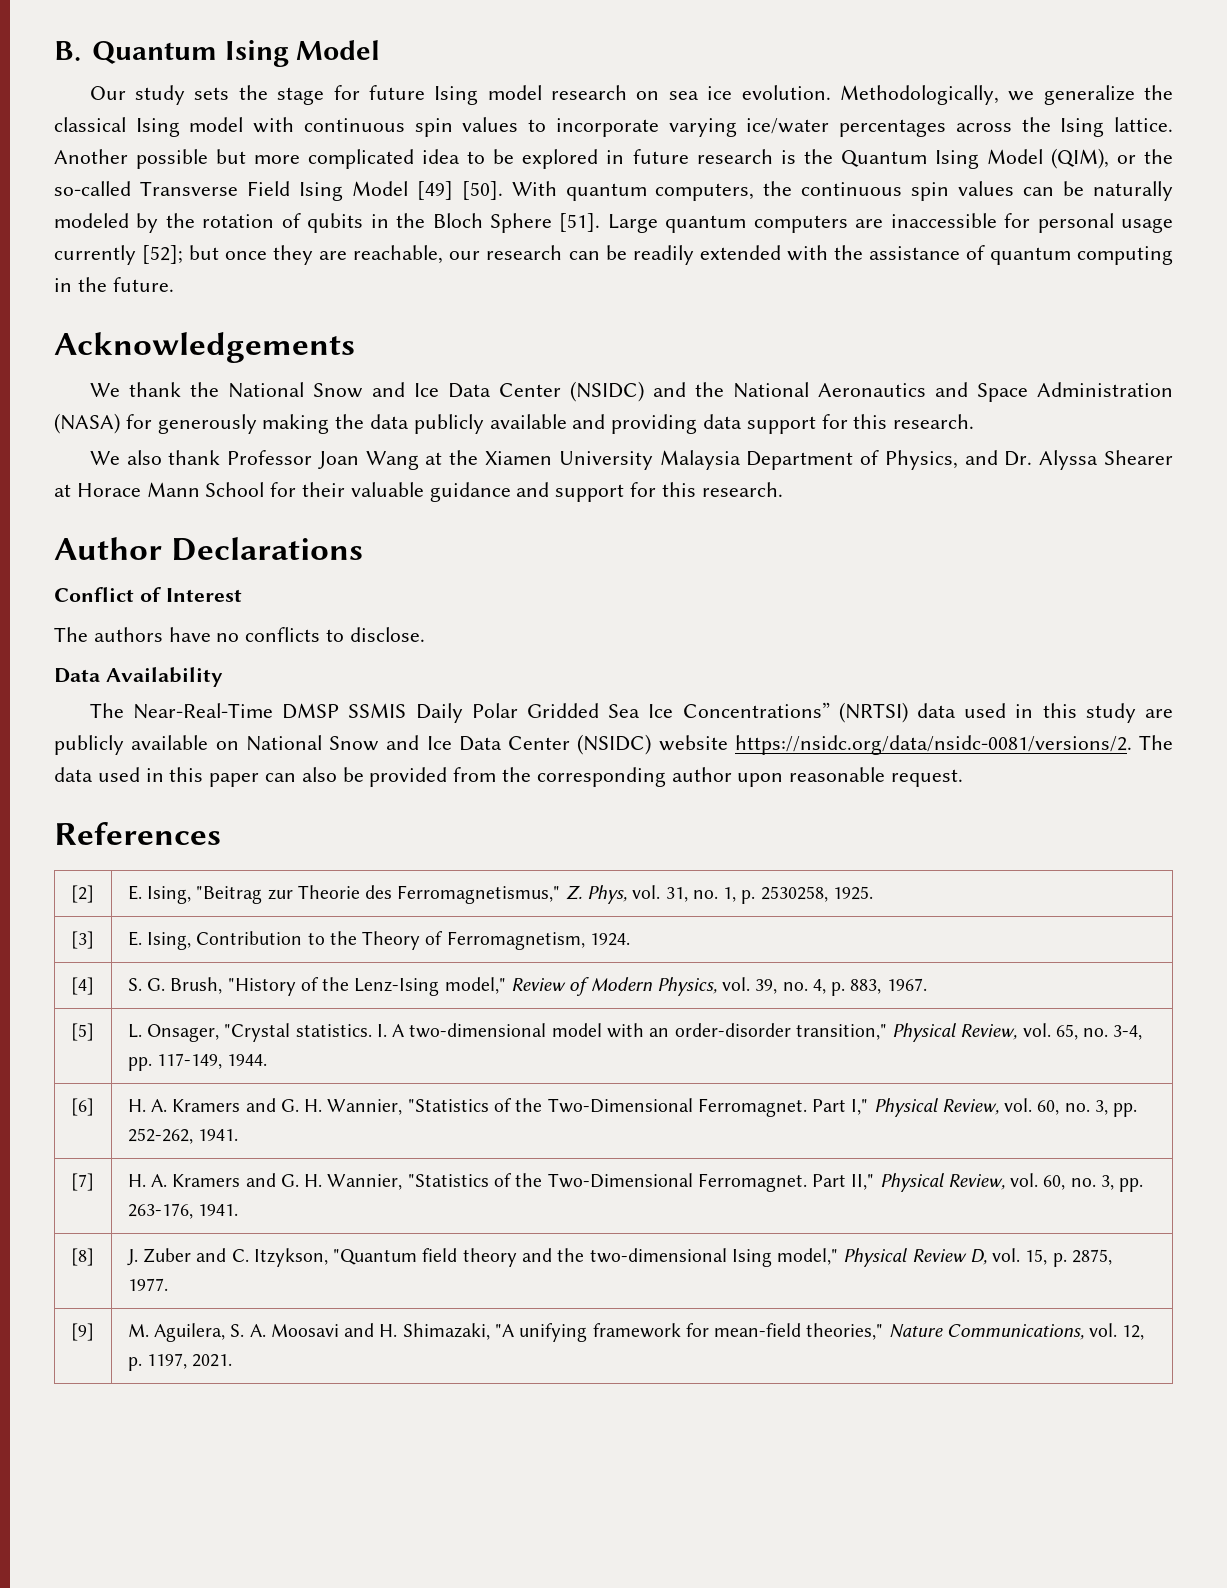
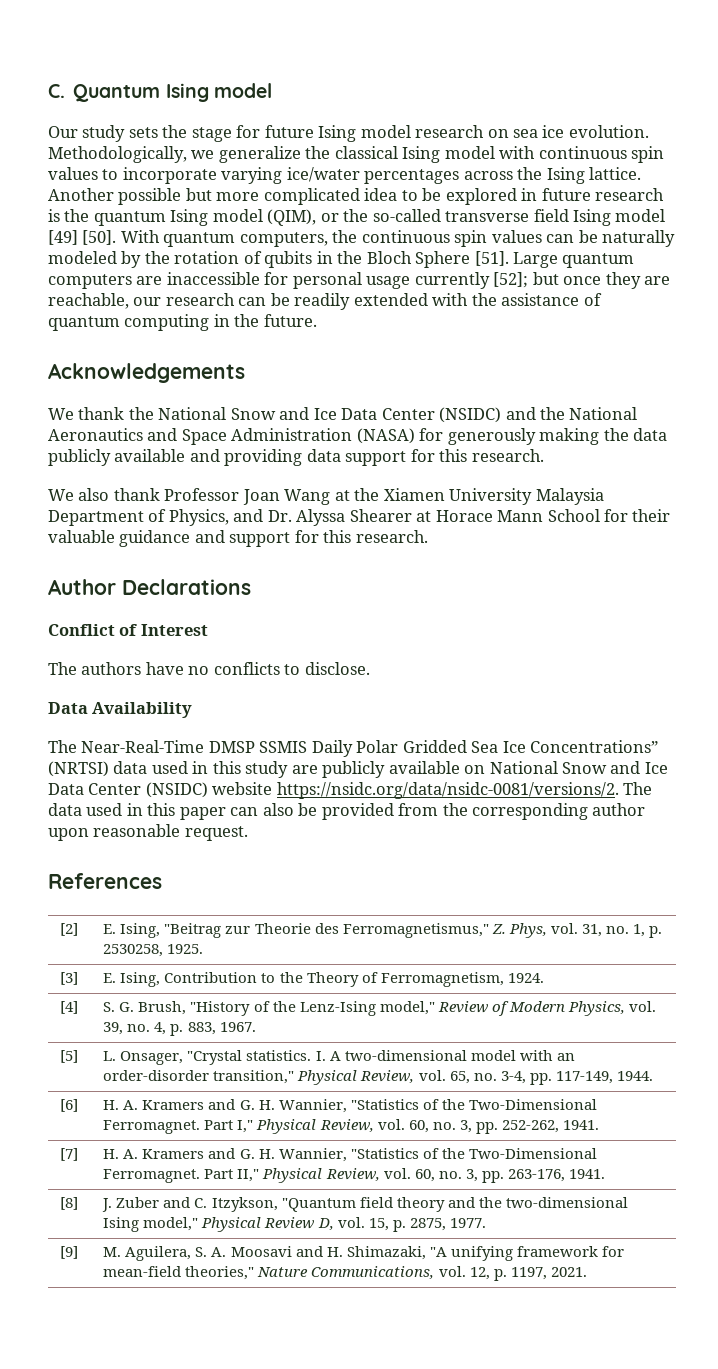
[54,40,381,67] B. Quantum Ising Model -> [48,83,272,102] C. Quantum Ising model
[840,149,1043,169] Quantum Ising Model -> [93,209,263,226] quantum Ising model
[139,181,408,201] Transverse Field Ising Model -> [445,209,666,226] transverse field Ising model

